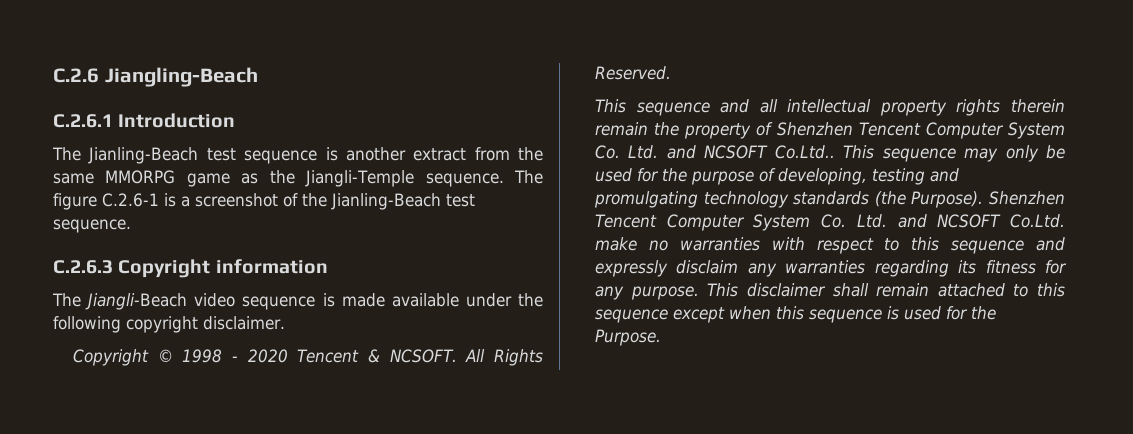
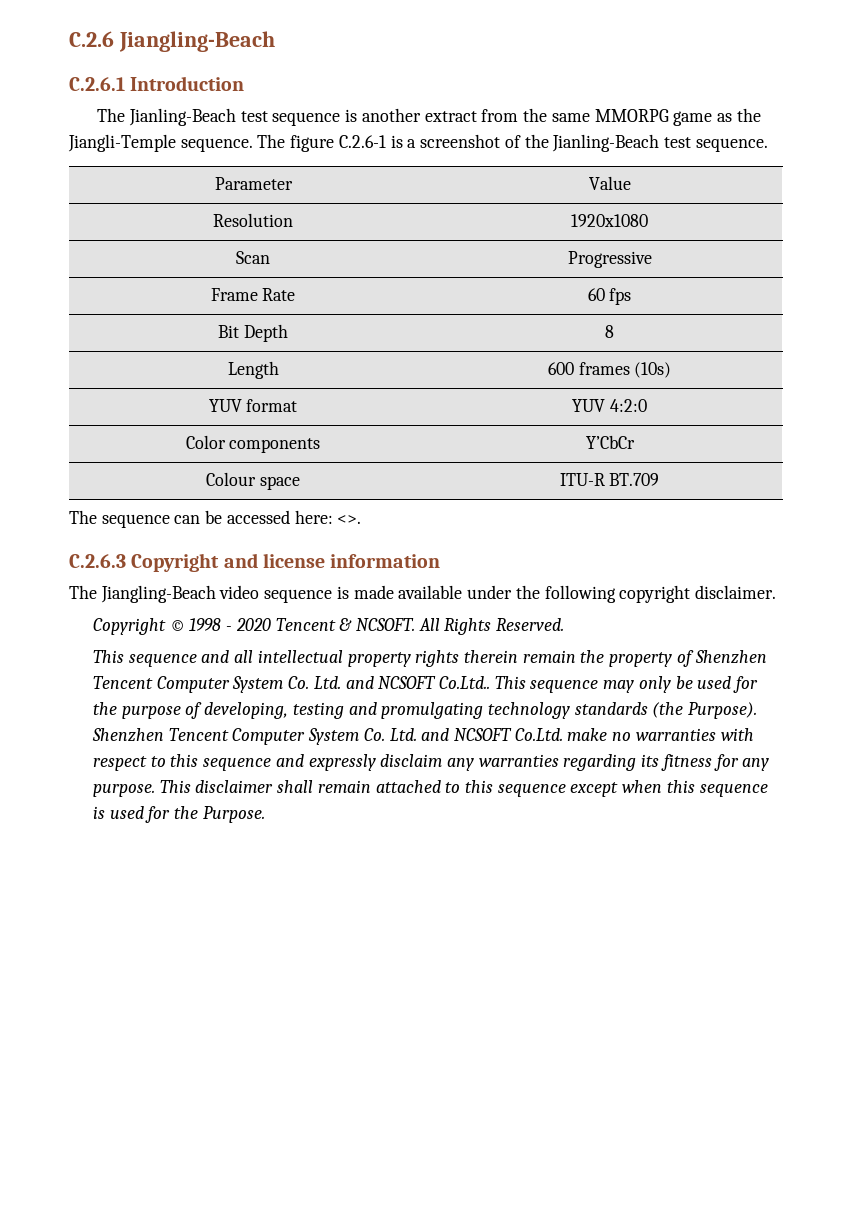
(131, 226) none -> [214,177,293,190] [588,176,631,190] [213,213,293,227] [571,214,648,227] [236,251,270,264] [567,251,652,268] [210,288,296,301] [587,288,632,305] [218,324,288,342] [605,325,614,338] [227,361,279,379] [547,362,672,378] [208,399,298,412] [572,399,647,412] [185,435,321,453] [585,435,635,449] [206,472,300,490] [559,473,660,486] [69,510,362,528] // Parameter | Value // Resolution | 1920x1080 // Scan | Progressive // Frame Rate | 60 fps // Bit Depth | 8 // Length | 600 frames (10s) // YUV format | YUV 4:2:0 // Color components | Y’CbCr // Colour space | ITU-R BT.709 // The sequence can be accessed here: <>.
(211, 268) none -> [223,553,325,568] and license
[85,293,188,310] Jiangli-Beach -> [100,585,216,603] Jiangling-Beach

